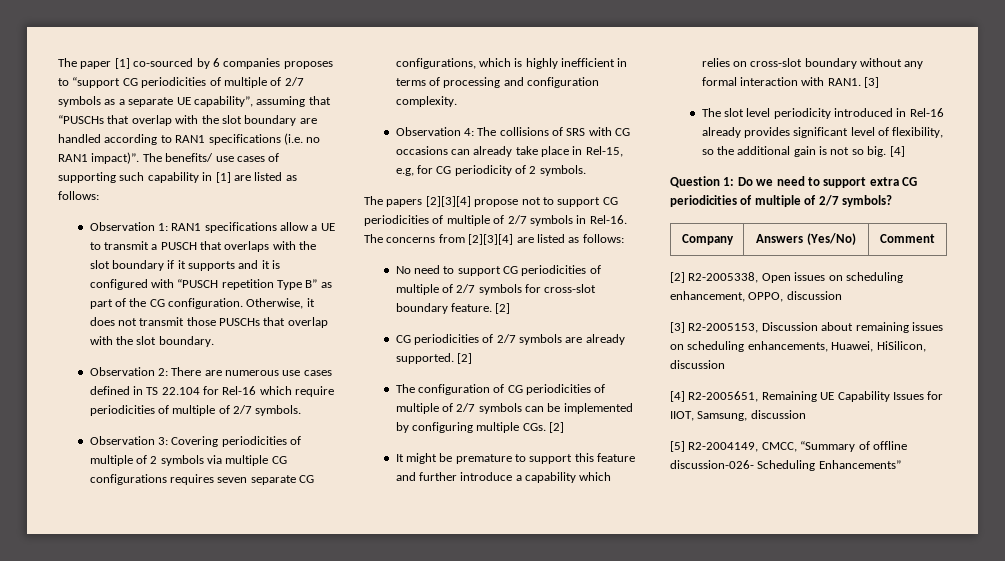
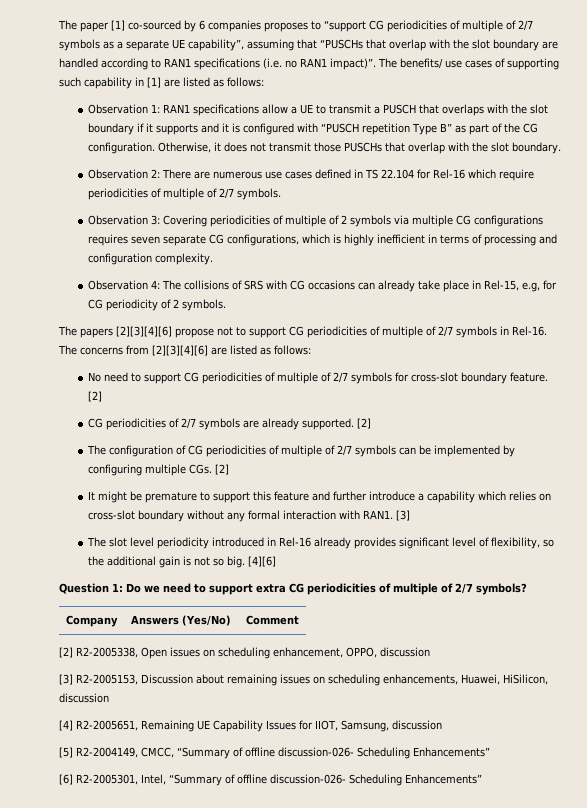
[425,196,471,207] [2][3][4] -> [116,326,172,337] [2][3][4][6]
[468,234,514,245] [2][3][4] -> [152,345,208,356] [2][3][4][6]
[889,146,905,157] [4] -> [247,556,276,567] [4][6]
(901, 464) none -> [59,774,482,786] // [6] R2-2005301, Intel, “Summary of offline discussion-026- Scheduling Enhancements”

